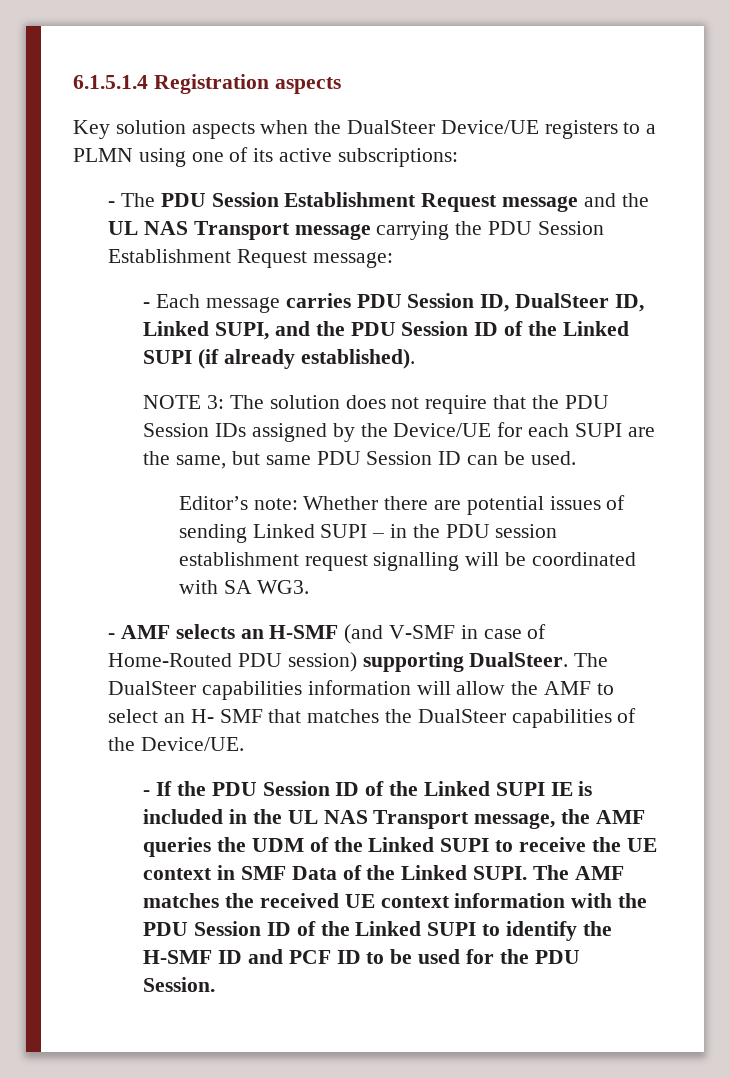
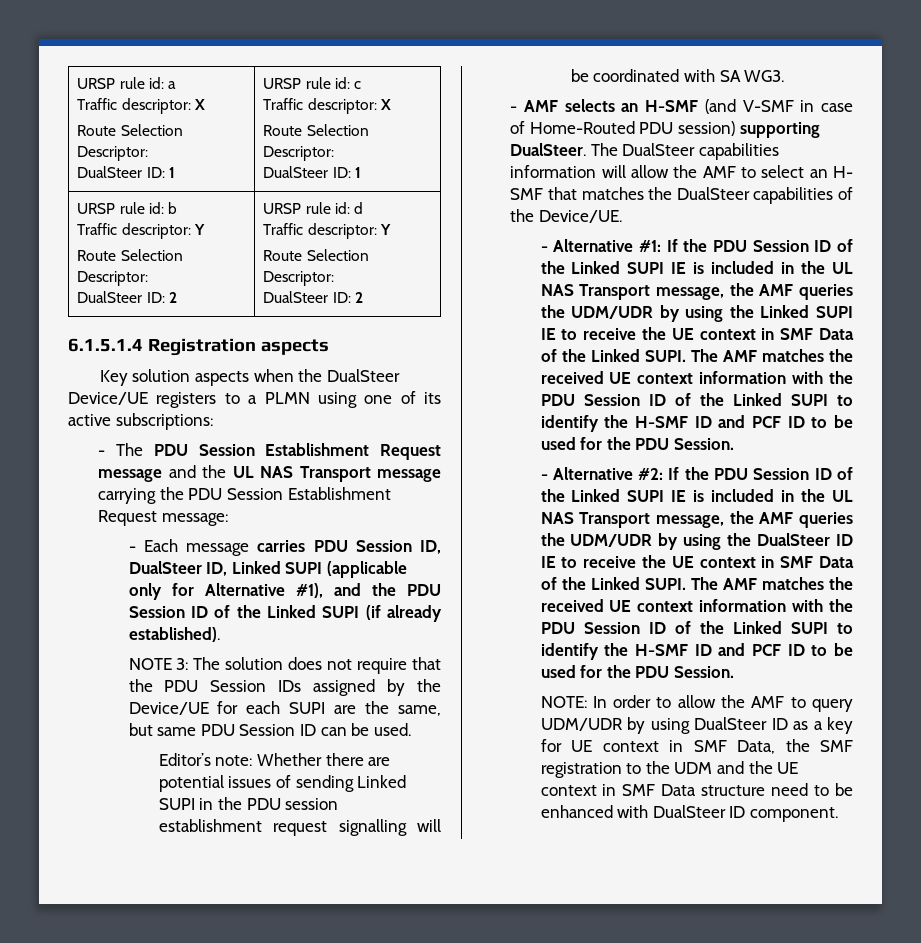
(73, 82) none -> [77,77,176,89] [77,98,205,114] [77,124,183,136] [77,146,149,161] [77,166,175,178] [263,77,361,89] [263,98,391,114] [263,124,369,136] [263,146,335,161] [263,166,361,178] [77,202,177,214] [77,223,205,239] [77,249,183,261] [77,271,149,286] [77,291,177,303] [263,202,363,214] [263,223,391,239] [263,249,369,261] [263,271,335,286] [263,291,363,303] URSP rule id: a // Traffic descriptor: X // Route Selection Descriptor: // DualSteer ID: 1 | URSP rule id: c // Traffic descriptor: X // Route Selection Descriptor: // DualSteer ID: 1 // URSP rule id: b // Traffic descriptor: Y // Route Selection Descriptor: // DualSteer ID: 2 | URSP rule id: d // Traffic descriptor: Y // Route Selection Descriptor: // DualSteer ID: 2 //
[215,322,270,340] SUPI, -> [285,561,407,578] [128,583,323,600] SUPI (applicable only for Alternative #1),
[372,533,385,538] – -> (195, 804) none
(151, 793) none -> [553,239,661,252] Alternative #1:
[252,837,490,852] UDM of the Linked SUPI -> [571,305,853,322] [540,328,556,340] UDM/UDR by using the Linked SUPI IE
(216, 984) none -> [540,467,853,480] [540,489,853,502] [540,511,853,528] [540,533,853,550] [540,555,854,568] [540,577,853,590] [540,599,853,612] [540,621,853,634] [540,643,853,660] [540,665,734,678] [540,695,853,712] [540,717,853,734] [540,739,853,754] [540,761,799,778] [540,783,853,796] [540,805,838,822] // - Alternative #2: If the PDU Session ID of the Linked SUPI IE is included in the UL NAS Transport message, the AMF queries the UDM/UDR by using the DualSteer ID IE to receive the UE context in SMF Data of the Linked SUPI. The AMF matches the received UE context information with the PDU Session ID of the Linked SUPI to identify the H-SMF ID and PCF ID to be used for the PDU Session. // NOTE: In order to allow the AMF to query UDM/UDR by using DualSteer ID as a key for UE context in SMF Data, the SMF registration to the UDM and the UE context in SMF Data structure need to be enhanced with DualSteer ID component.

